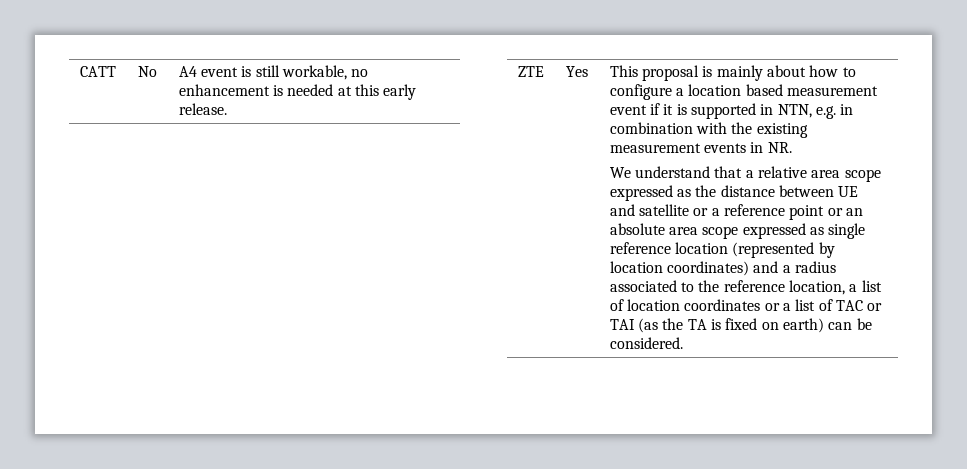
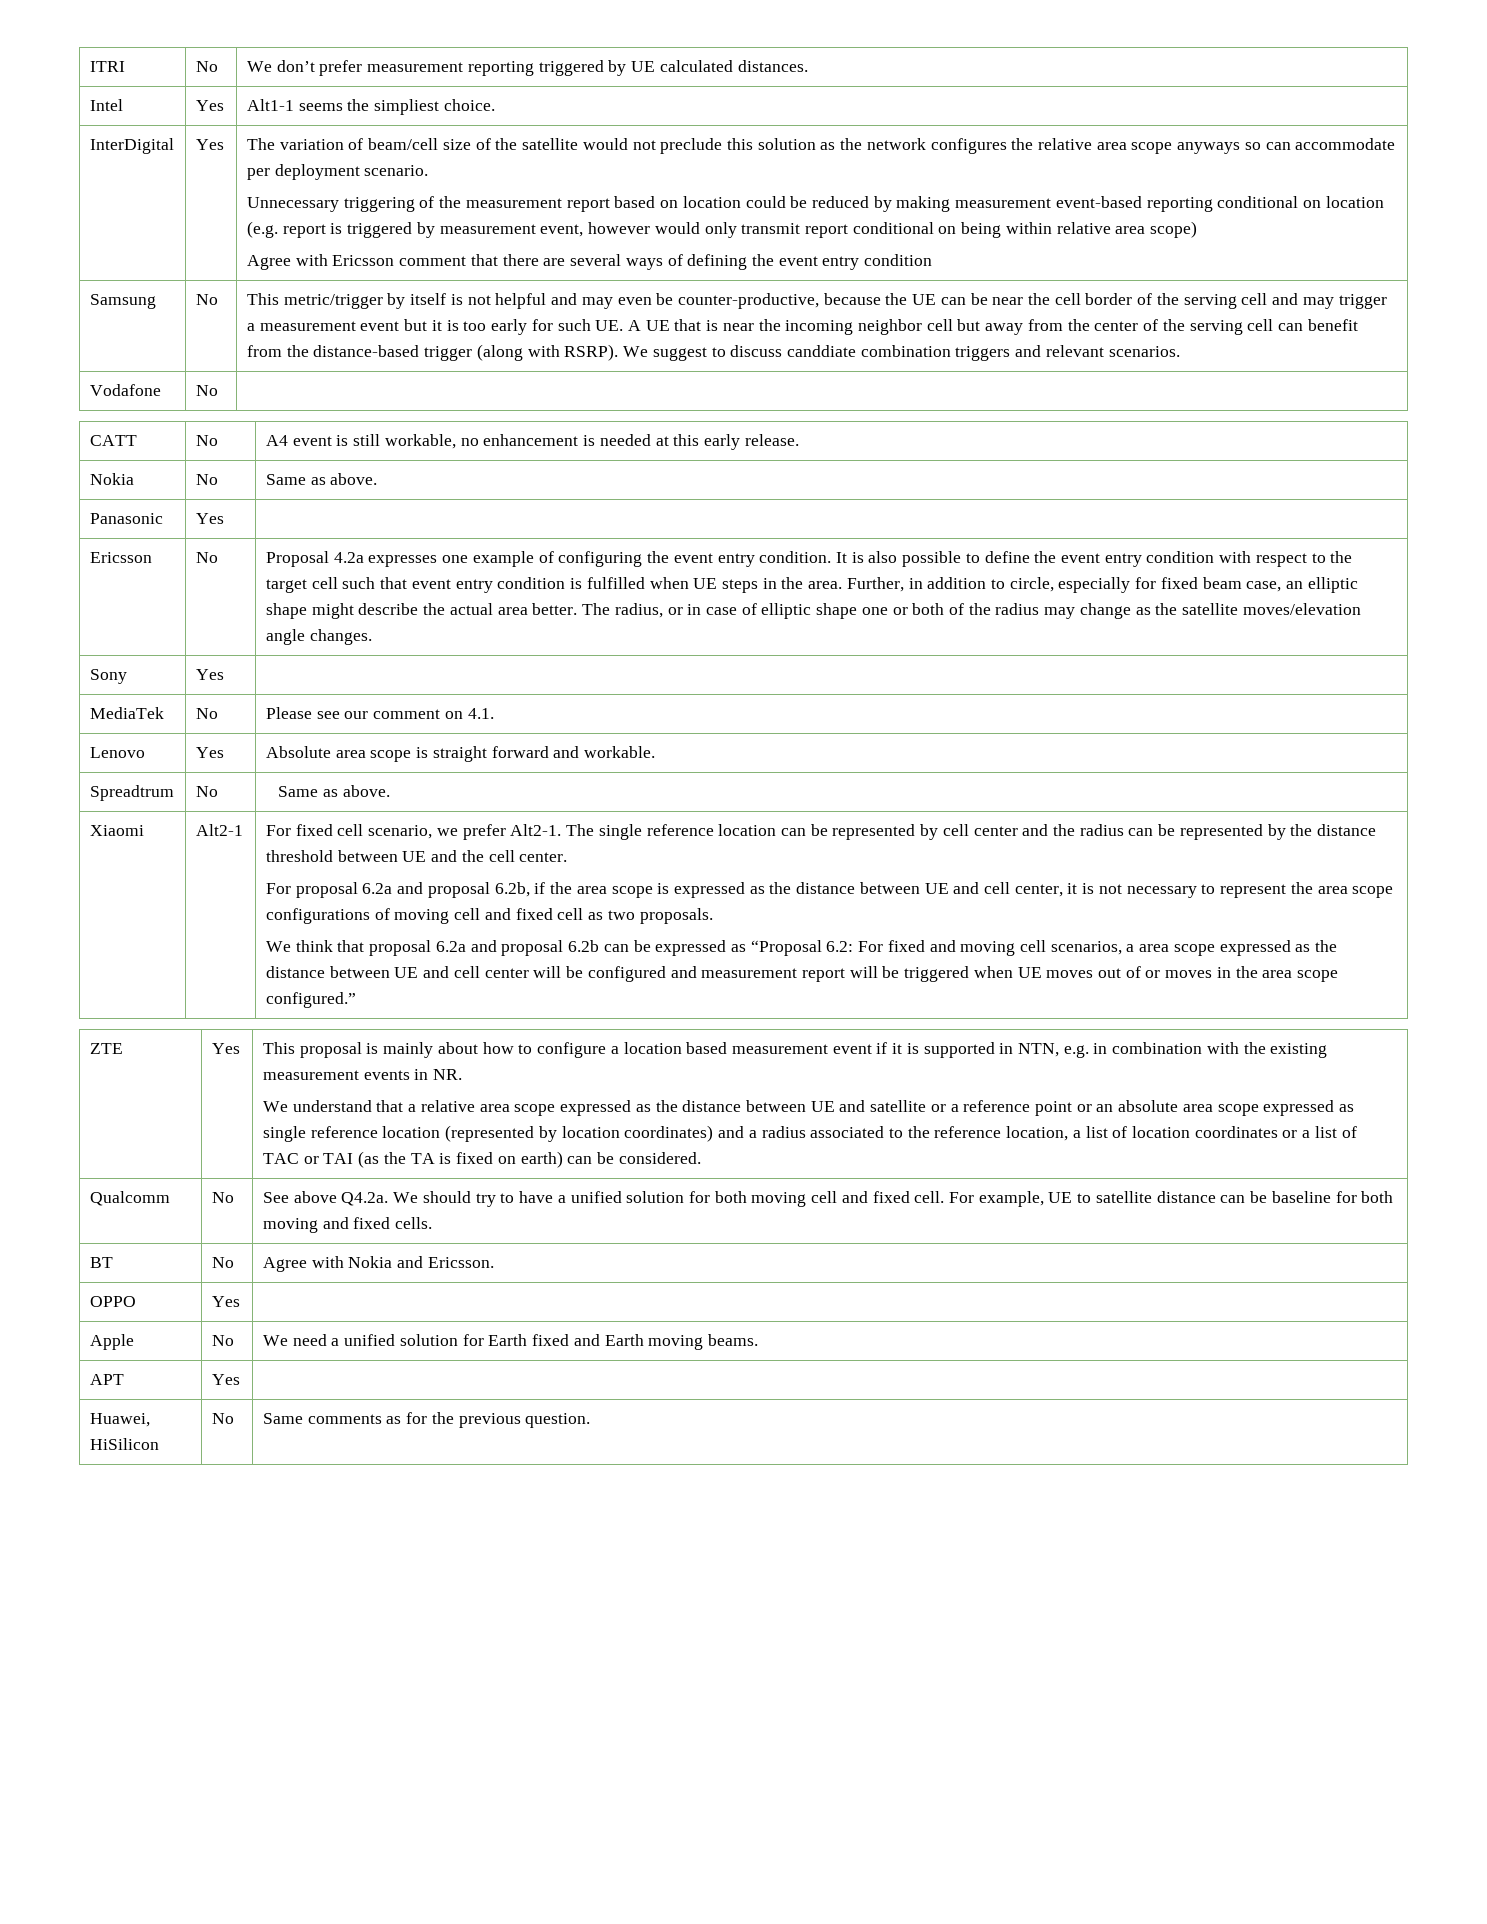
(79, 71) none -> [89,61,125,72] [195,61,218,72] [246,60,808,76] [89,99,123,111] [195,100,224,111] [246,99,495,115] [89,138,174,154] [195,139,224,150] [246,138,1396,154] [246,164,429,180] [246,196,1384,212] [246,221,1198,238] [246,254,933,270] [89,294,156,309] [195,294,218,305] [246,293,1387,309] [246,319,1358,335] [246,344,1180,361] [89,384,161,396] [195,385,218,396] ITRI | No | We don’t prefer measurement reporting triggered by UE calculated distances. // Intel | Yes | Alt1-1 seems the simpliest choice. // InterDigital | Yes | The variation of beam/cell size of the satellite would not preclude this solution as the network configures the relative area scope anyways so can accommodate per deployment scenario. // Unnecessary triggering of the measurement report based on location could be reduced by making measurement event-based reporting conditional on location (e.g. report is triggered by measurement event, however would only transmit report conditional on being within relative area scope) // Agree with Ericsson comment that there are several ways of defining the event entry condition // Samsung | No | This metric/trigger by itself is not helpful and may even be counter-productive, because the UE can be near the cell border of the serving cell and may trigger a measurement event but it is too early for such UE. A UE that is near the incoming neighbor cell but away from the center of the serving cell can benefit from the distance-based trigger (along with RSRP). We suggest to discuss canddiate combination triggers and relevant scenarios. // Vodafone | No | //
(227, 109) none -> [89,473,134,485] [195,474,218,485] [265,473,378,485] [89,513,163,524] [195,513,224,524] [89,552,152,563] [195,552,218,563] [265,551,1353,567] [265,577,1358,593] [265,603,1361,619] [265,629,372,645] [89,669,127,684] [195,669,224,680] [89,707,164,719] [195,708,218,719] [265,707,494,719] [89,747,145,758] [195,747,224,758] [265,746,656,762] [89,785,174,801] [195,786,218,797] [278,785,390,797] [89,825,144,836] [195,824,243,836] [265,824,1377,840] [265,850,568,862] [265,882,1394,898] [265,908,713,924] [265,940,1338,956] [265,966,1339,982] [265,992,356,1008] // Nokia | No | Same as above. // Panasonic | Yes | // Ericsson | No | Proposal 4.2a expresses one example of configuring the event entry condition. It is also possible to define the event entry condition with respect to the target cell such that event entry condition is fulfilled when UE steps in the area. Further, in addition to circle, especially for fixed beam case, an elliptic shape might describe the actual area better. The radius, or in case of elliptic shape one or both of the radius may change as the satellite moves/elevation angle changes. // Sony | Yes | // MediaTek | No | Please see our comment on 4.1. // Lenovo | Yes | Absolute area scope is straight forward and workable. // Spreadtrum | No | Same as above. // Xiaomi | Alt2-1 | For fixed cell scenario, we prefer Alt2-1. The single reference location can be represented by cell center and the radius can be represented by the distance threshold between UE and the cell center. // For proposal 6.2a and proposal 6.2b, if the area scope is expressed as the distance between UE and cell center, it is not necessary to represent the area scope configurations of moving cell and fixed cell as two proposals. // We think that proposal 6.2a and proposal 6.2b can be expressed as “Proposal 6.2: For fixed and moving cell scenarios, a area scope expressed as the distance between UE and cell center will be configured and measurement report will be triggered when UE moves out of or moves in the area scope configured.”
(683, 343) none -> [89,1191,170,1206] [211,1192,234,1203] [262,1191,1394,1207] [262,1217,433,1233] [89,1257,113,1268] [211,1257,234,1268] [262,1256,494,1272] [89,1296,136,1307] [211,1296,240,1307] [89,1334,134,1350] [211,1335,234,1346] [262,1334,758,1350] [89,1374,124,1385] [211,1374,240,1385] [89,1413,150,1427] [89,1438,159,1450] [211,1413,234,1424] [262,1412,591,1428] // Qualcomm | No | See above Q4.2a. We should try to have a unified solution for both moving cell and fixed cell. For example, UE to satellite distance can be baseline for both moving and fixed cells. // BT | No | Agree with Nokia and Ericsson. // OPPO | Yes | // Apple | No | We need a unified solution for Earth fixed and Earth moving beams. // APT | Yes | // Huawei, HiSilicon | No | Same comments as for the previous question.

